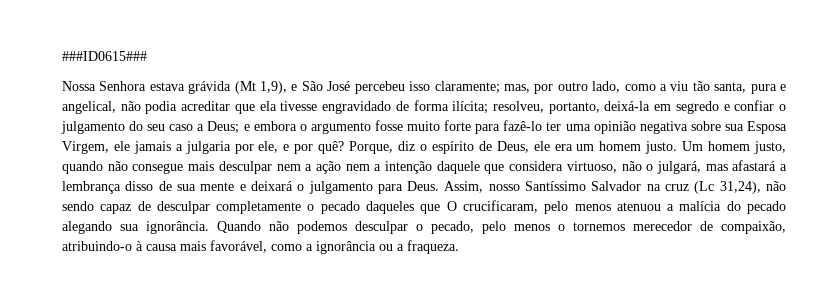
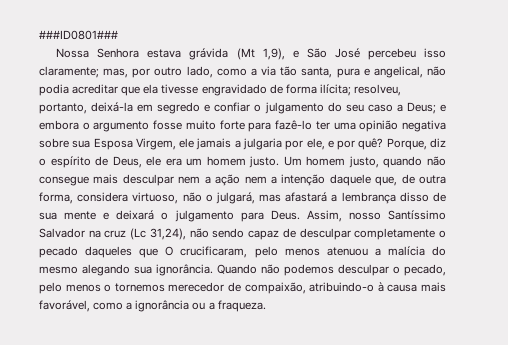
[62,51,147,61] ###ID0615### -> [39,30,118,40] ###ID0801###
[670,81,689,91] viu -> [261,66,277,76] via
[484,164,505,174] que -> [375,174,446,186] [39,192,73,204] que, de outra forma,
[746,201,786,214] pecado -> [39,266,78,274] mesmo

